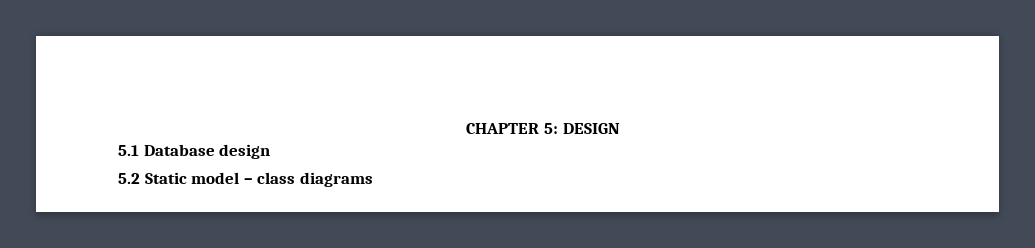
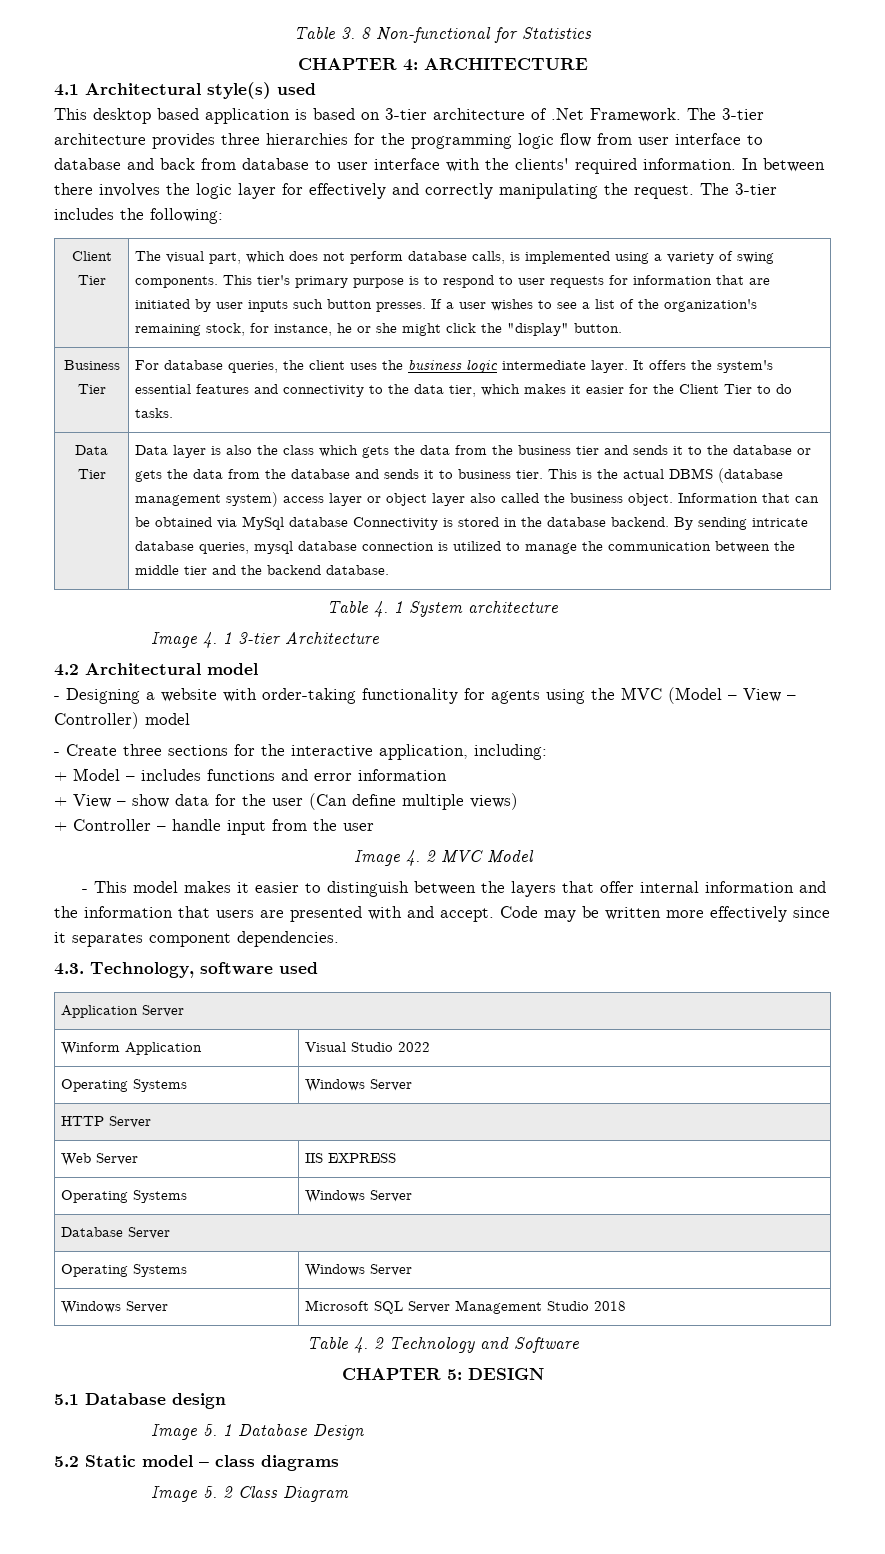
(466, 128) none -> [294,27,592,43] [297,58,588,71] [54,82,316,99] [54,108,764,124] [54,133,763,149] [54,158,825,174] [54,183,777,199] [54,208,223,224] [71,251,112,261] [77,275,106,285] [134,251,774,264] [134,275,770,288] [134,299,757,312] [134,323,622,336] [63,360,120,370] [77,384,106,394] [134,359,773,373] [134,384,792,397] [134,408,173,418] [75,445,108,455] [77,469,106,479] [134,445,811,458] [134,468,783,483] [134,492,819,507] [134,516,808,530] [134,541,795,554] [134,565,389,575] [327,601,558,617] [150,632,379,648] [54,663,258,676] [54,687,796,704] [54,712,190,729] [54,744,547,760] [54,768,447,781] [54,793,518,810] [54,819,374,835] [353,850,534,866] [81,881,826,897] [54,906,830,922] [54,931,339,947] [54,962,318,978] [60,1005,184,1018] [60,1042,202,1055] [304,1042,430,1052] [60,1079,187,1092] [304,1079,412,1092] [60,1116,151,1128] [60,1153,138,1166] [304,1153,396,1163] [60,1190,187,1203] [304,1190,412,1203] [60,1227,170,1239] [60,1264,187,1277] [304,1264,412,1277] [60,1301,168,1314] [304,1300,626,1314] [306,1337,579,1353] Table 3. 8 Non-functional for Statistics // CHAPTER 4: ARCHITECTURE // 4.1 Architectural style(s) used // This desktop based application is based on 3-tier architecture of .Net Framework. The 3-tier architecture provides three hierarchies for the programming logic flow from user interface to database and back from database to user interface with the clients' required information. In between there involves the logic layer for effectively and correctly manipulating the request. The 3-tier includes the following: // Client Tier | The visual part, which does not perform database calls, is implemented using a variety of swing components. This tier's primary purpose is to respond to user requests for information that are initiated by user inputs such button presses. If a user wishes to see a list of the organization's remaining stock, for instance, he or she might click the "display" button. // Business Tier | For database queries, the client uses the business logic intermediate layer. It offers the system's essential features and connectivity to the data tier, which makes it easier for the Client Tier to do tasks. // Data Tier | Data layer is also the class which gets the data from the business tier and sends it to the database or gets the data from the database and sends it to business tier. This is the actual DBMS (database management system) access layer or object layer also called the business object. Information that can be obtained via MySql database Connectivity is stored in the database backend. By sending intricate database queries, mysql database connection is utilized to manage the communication between the middle tier and the backend database. // Table 4. 1 System architecture // Image 4. 1 3-tier Architecture // 4.2 Architectural model // - Designing a website with order-taking functionality for agents using the MVC (Model – View – Controller) model // - Create three sections for the interactive application, including: // + Model – includes functions and error information // + View – show data for the user (Can define multiple views) // + Controller – handle input from the user // Image 4. 2 MVC Model // - This model makes it easier to distinguish between the layers that offer internal information and the information that users are presented with and accept. Code may be written more effectively since it separates component dependencies. // 4.3. Technology, software used // Application Server // Winform Application | Visual Studio 2022 // Operating Systems | Windows Server // HTTP Server // Web Server | IIS EXPRESS // Operating Systems | Windows Server // Database Server // Operating Systems | Windows Server // Windows Server | Microsoft SQL Server Management Studio 2018 // Table 4. 2 Technology and Software //
(271, 151) none -> [150,1424,364,1440] // Image 5. 1 Database Design
(373, 179) none -> [150,1486,349,1502] // Image 5. 2 Class Diagram

